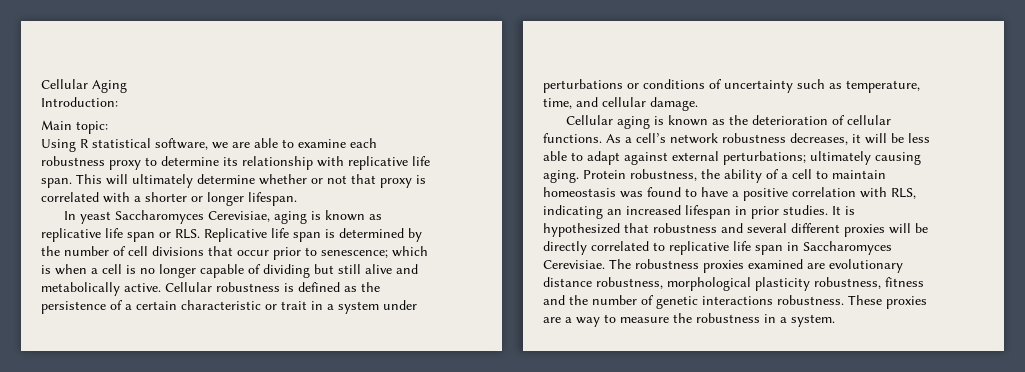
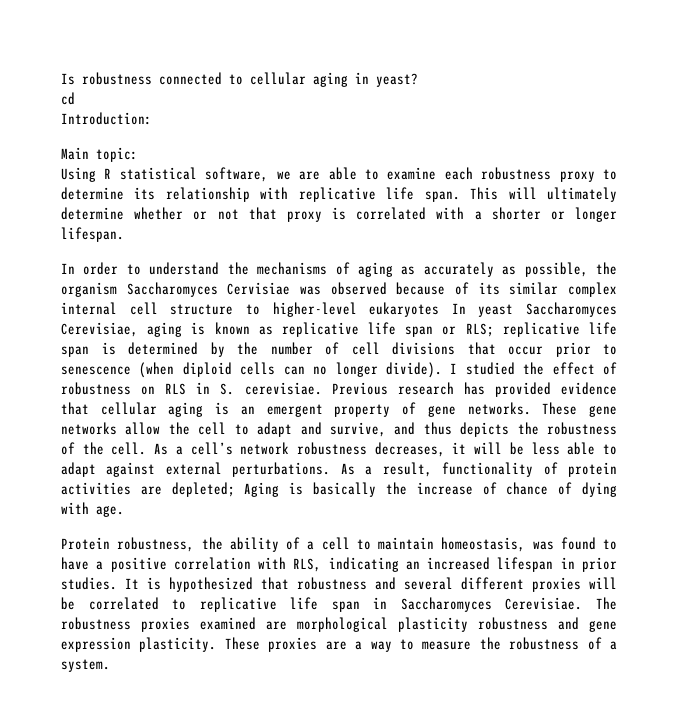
[41,79,127,93] Cellular Aging -> [61,72,418,87] [61,92,75,105] Is robustness connected to cellular aging in yeast? // cd
(77, 215) none -> [83,262,618,277] [61,282,618,297] [61,302,466,317] order to understand the mechanisms of aging as accurately as possible, the organism Saccharomyces Cervisiae was observed because of its similar complex internal cell structure to higher-level eukaryotes In
[175,228,267,242] RLS. Replicative -> [465,322,580,337] RLS; replicative
[321,246,428,258] [41,264,418,278] [41,282,380,296] [41,300,417,314] [543,79,920,93] [543,97,698,111] [566,115,892,129] [543,133,602,143] senescence; which is when a cell is no longer capable of dividing but still alive and metabolically active. Cellular robustness is defined as the persistence of a certain characteristic or trait in a system under perturbations or conditions of uncertainty such as temperature, time, and cellular damage. // Cellular aging is known as the deterioration of cellular functions. -> [61,362,618,378] [61,382,618,397] [61,402,618,417] [61,422,618,437] [61,442,147,455] senescence (when diploid cells can no longer divide). I studied the effect of robustness on RLS in S. cerevisiae. Previous research has provided evidence that cellular aging is an emergent property of gene networks. These gene networks allow the cell to adapt and survive, and thus depicts the robustness of the cell.
[723,151,921,165] [543,170,579,183] perturbations; ultimately causing aging. -> [232,462,618,477] [61,482,617,497] [61,502,124,517] perturbations. As a result, functionality of protein activities are depleted; Aging is basically the increase of chance of dying with age. //
[543,187,616,197] homeostasis -> [441,537,526,552] homeostasis,
[543,241,587,255] directly -> (75, 603) none
[829,259,903,273] [543,277,924,291] [543,295,844,309] evolutionary distance robustness, morphological plasticity robustness, fitness and the number of genetic interactions robustness. -> [297,617,617,632] [61,637,217,652] morphological plasticity robustness and gene expression plasticity.
[764,314,776,323] in -> [587,637,602,650] of

